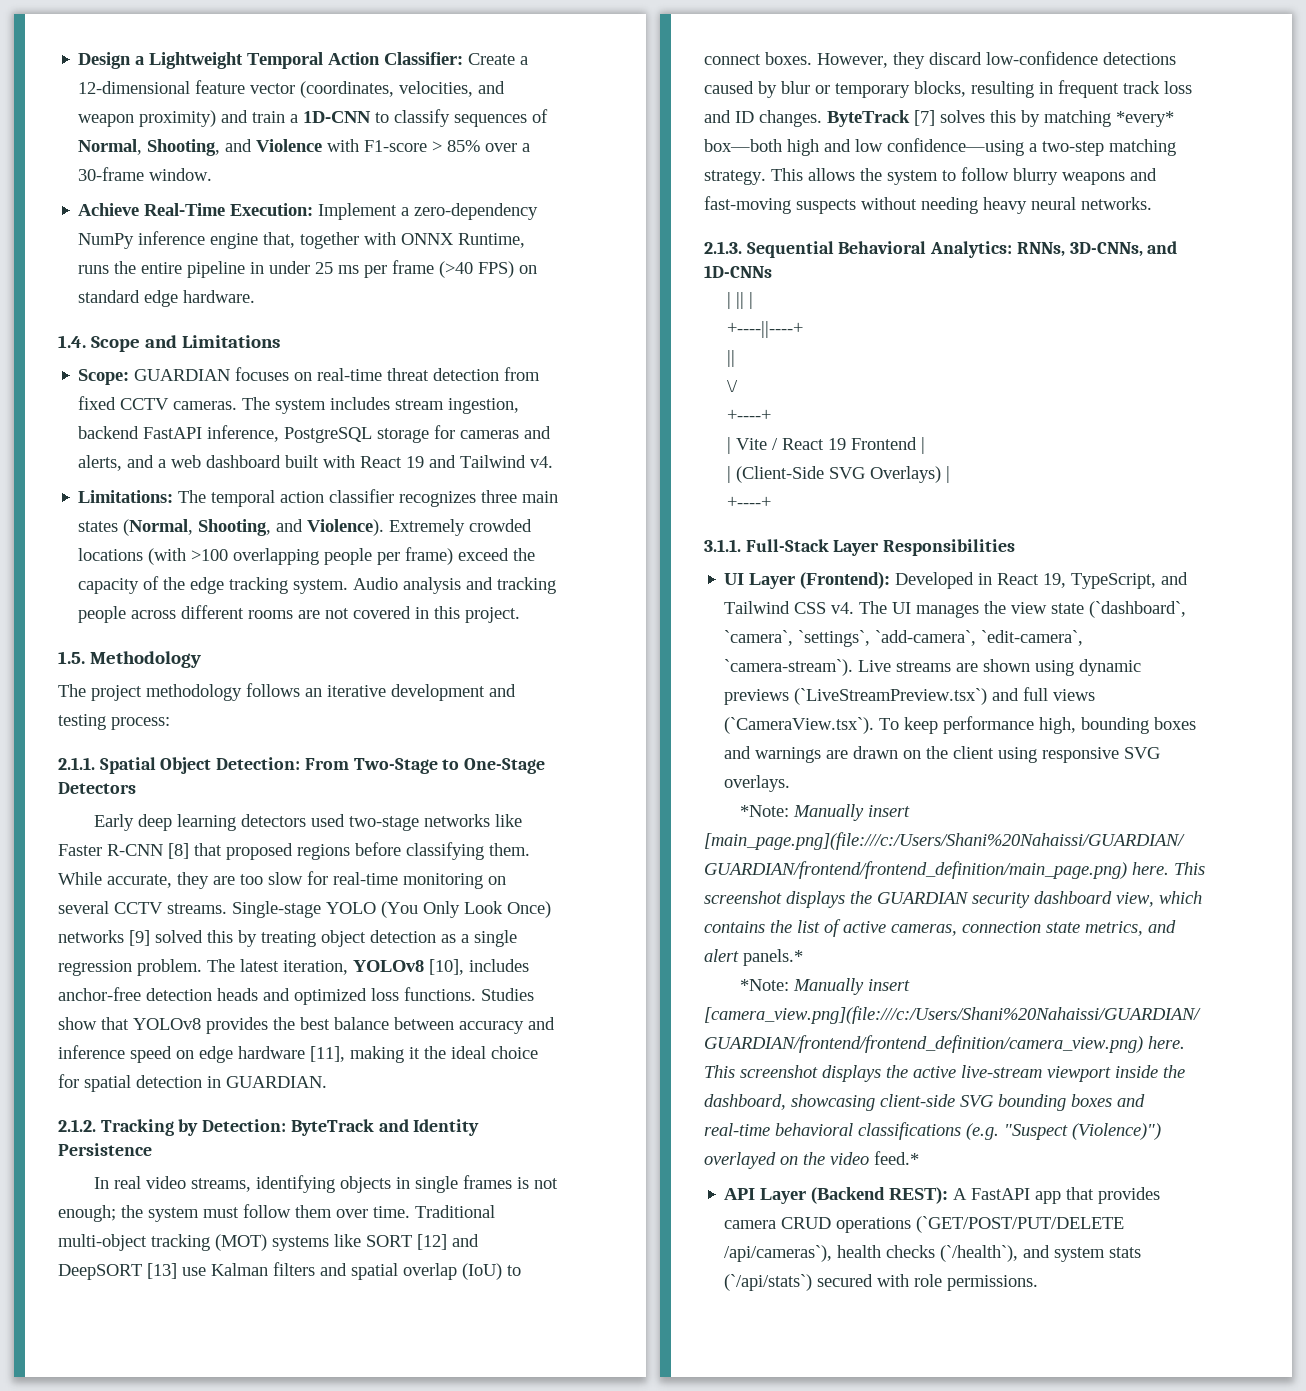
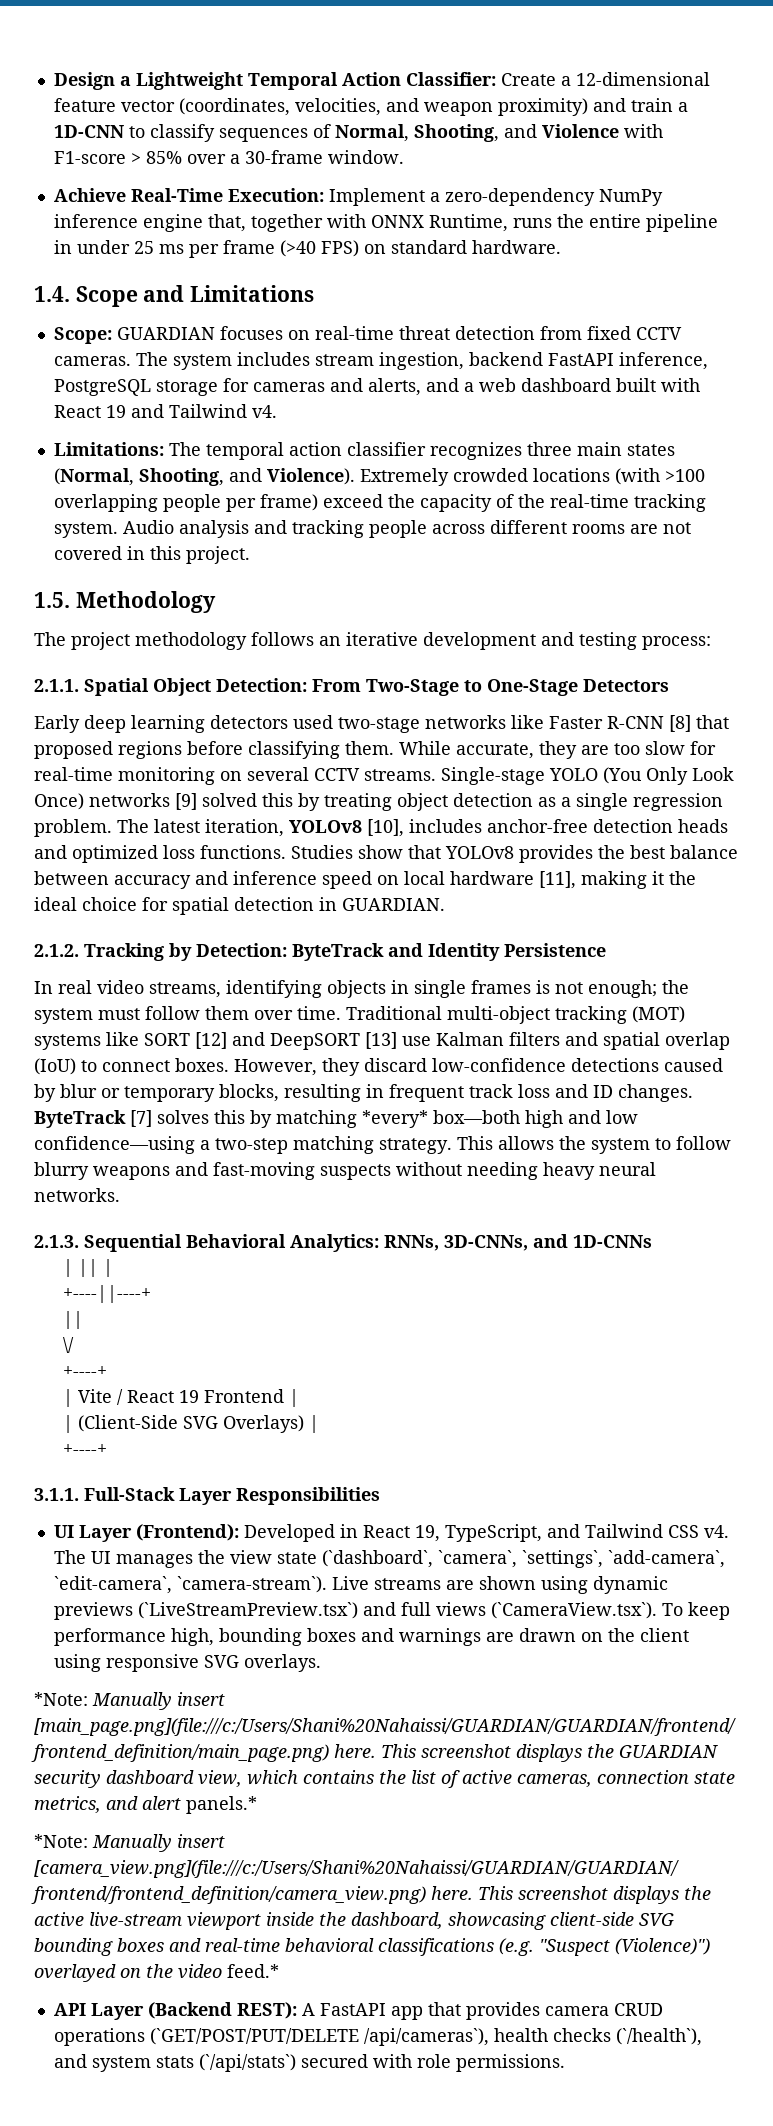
[144,290,179,307] edge -> (467, 247) none
[190,577,225,594] edge -> [549,494,629,508] real-time
[199,1046,233,1063] edge -> [404,871,445,885] local

